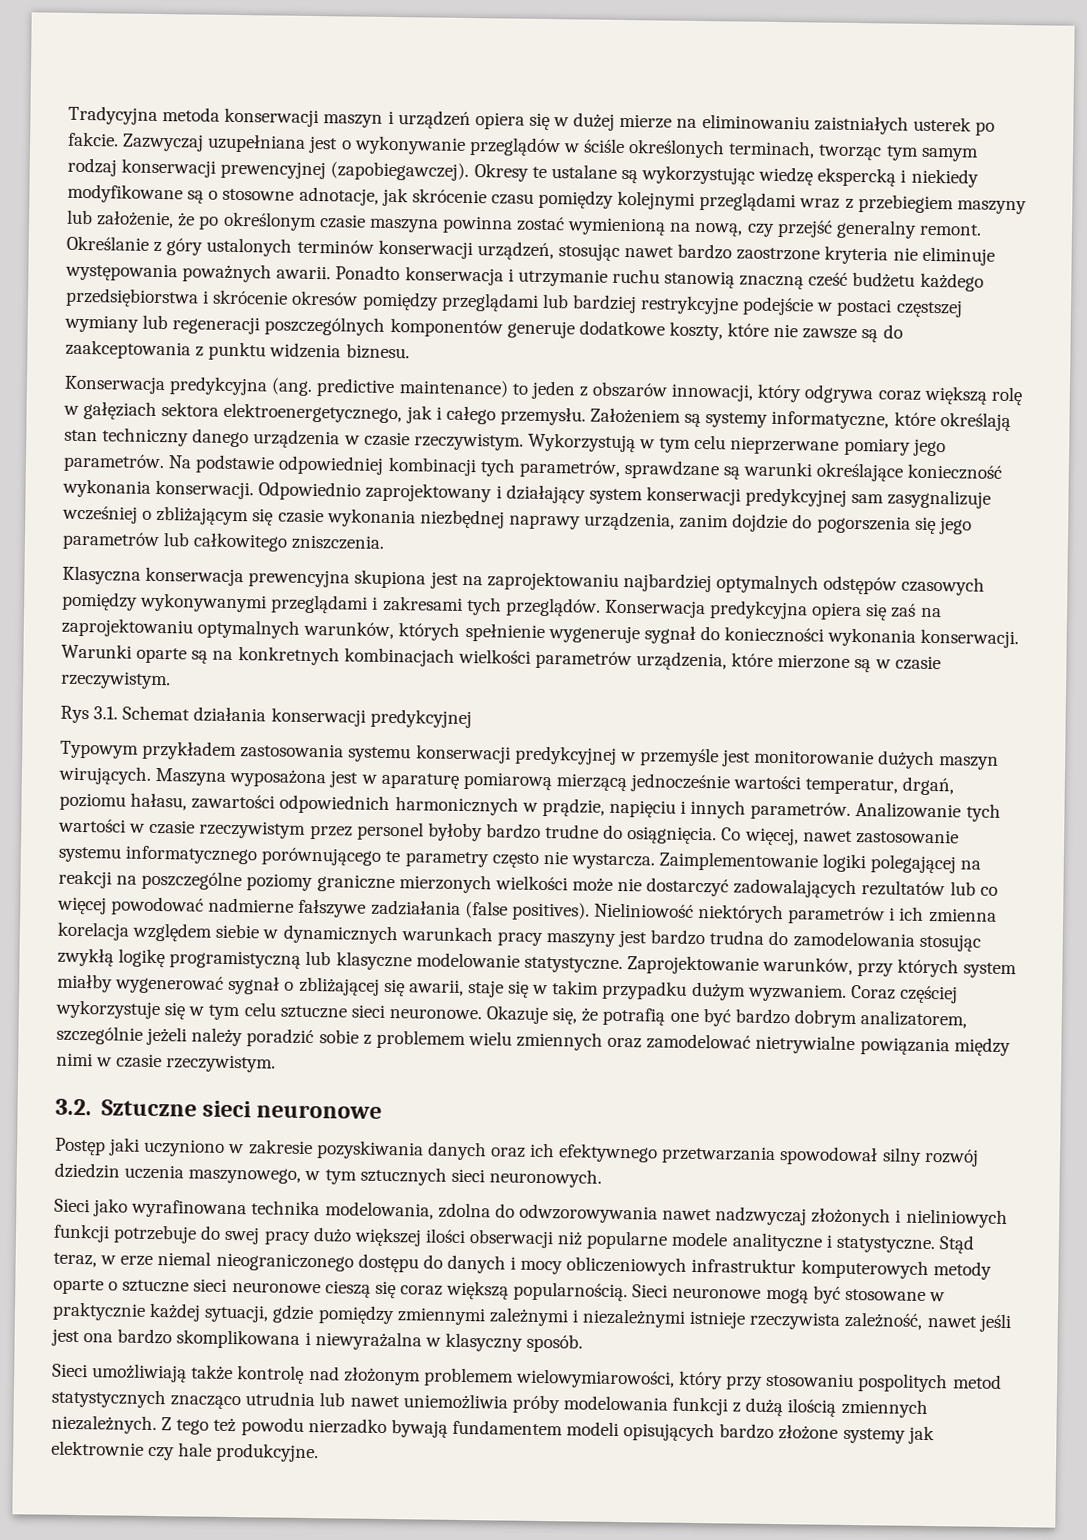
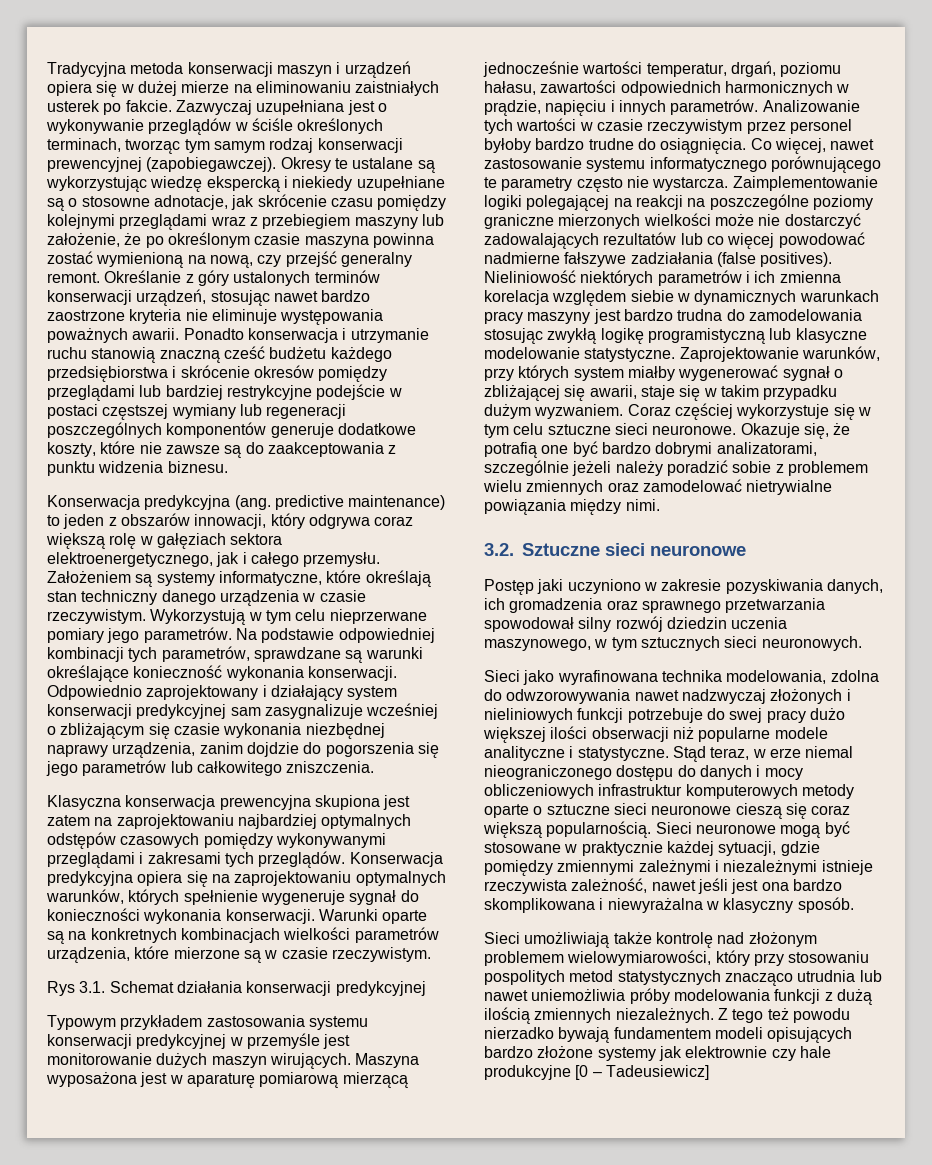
[67,183,183,204] modyfikowane -> [356,176,445,191] uzupełniane
(459, 580) none -> [47,815,90,826] zatem
[890,603,917,618] zaś -> (208, 879) none
[793,1009,968,1029] dobrym analizatorem, -> [655,442,817,457] dobrymi analizatorami,
[56,1052,277,1073] nimi w czasie rzeczywistym. -> [625,499,660,511] nimi.
[426,1141,659,1163] danych oraz ich efektywnego -> [826,579,883,594] [484,598,721,613] danych, ich gromadzenia oraz sprawnego
[216,1442,320,1463] produkcyjne. -> [484,1065,709,1080] produkcyjne [0 – Tadeusiewicz]

